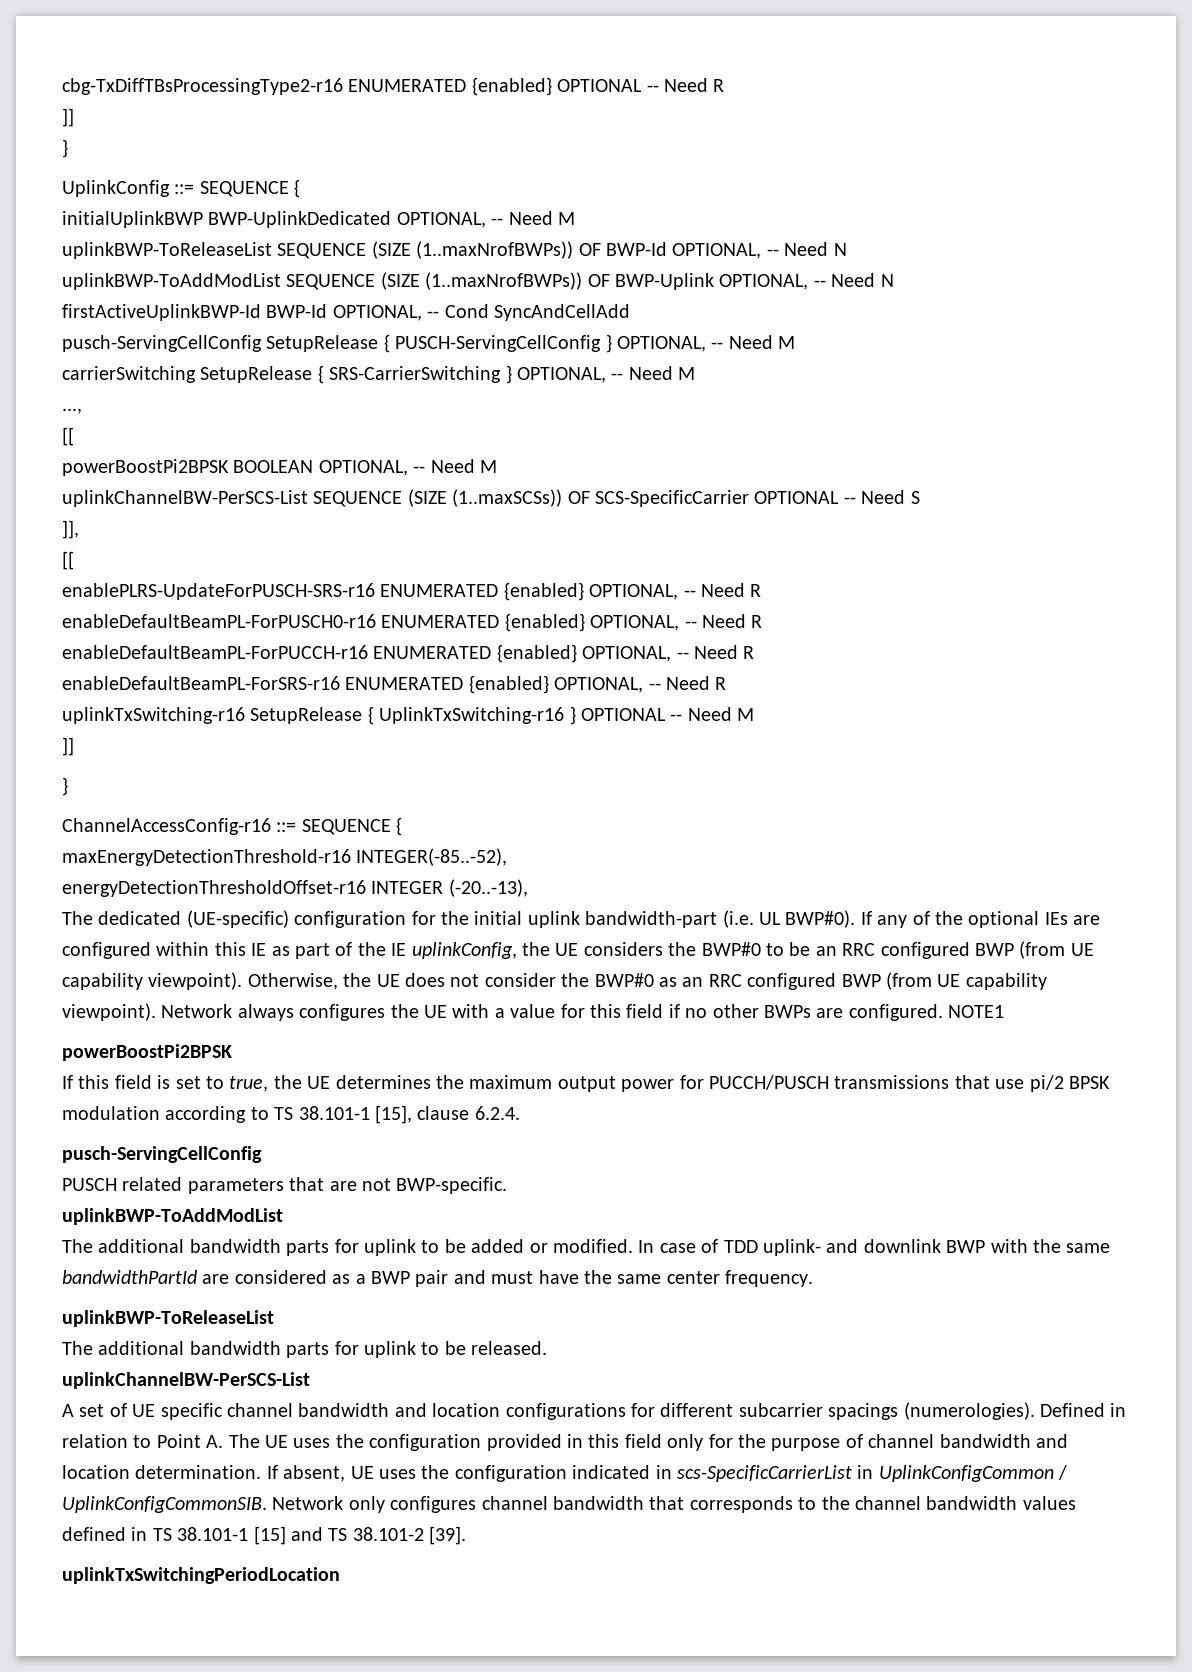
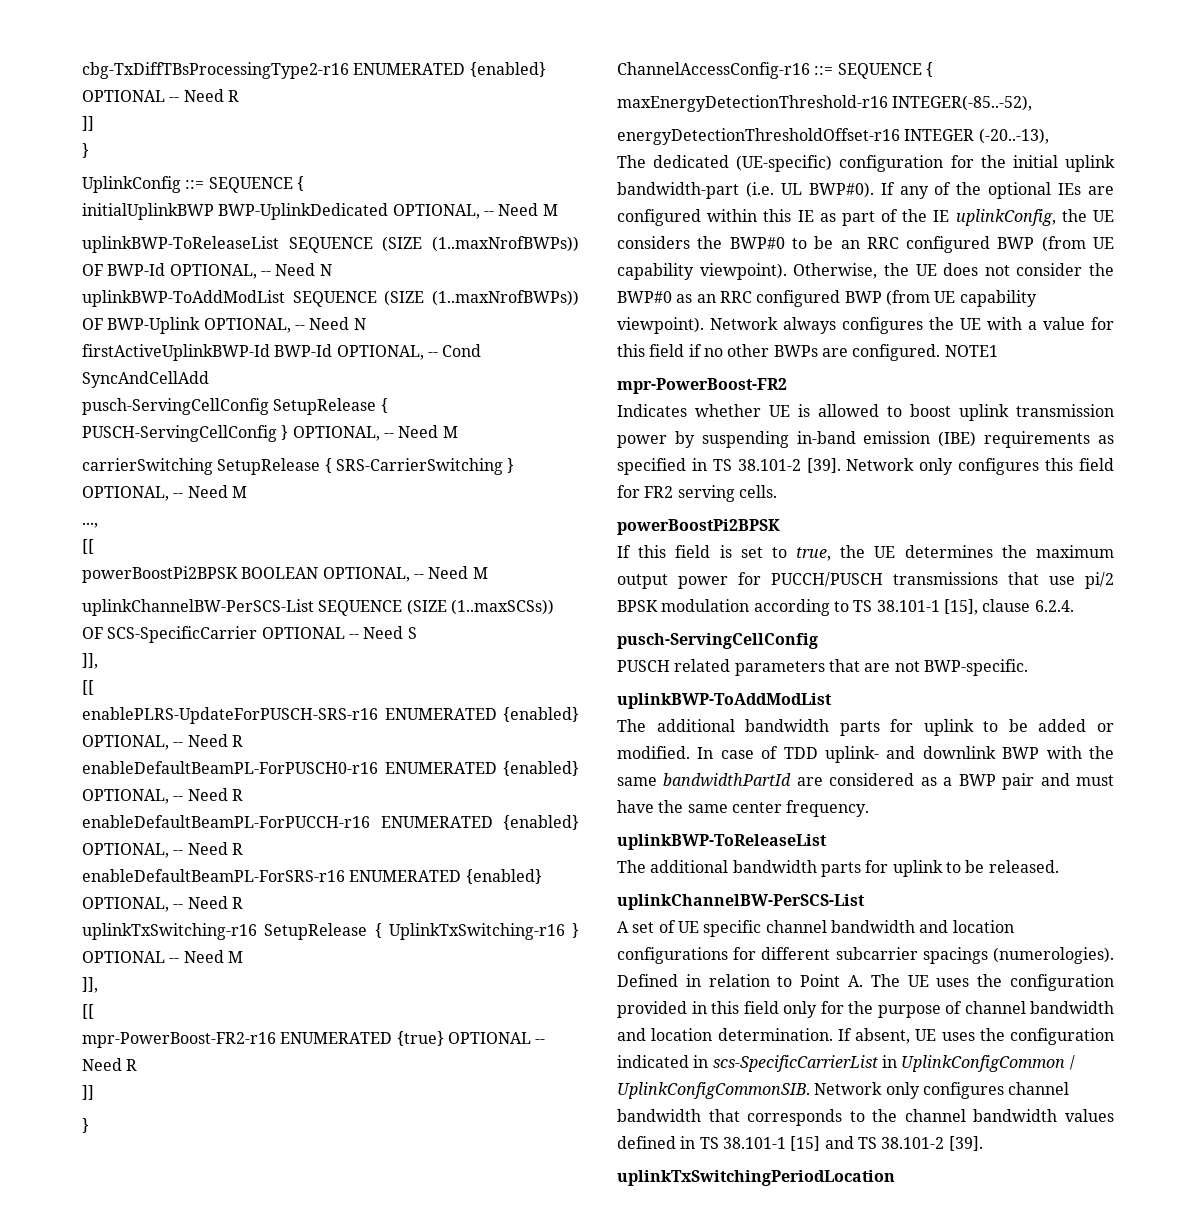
(755, 714) none -> [82,977,98,993] [82,1004,94,1019] [82,1031,546,1048] [82,1058,138,1071] // ]], // [[ // mpr-PowerBoost-FR2-r16 ENUMERATED {true} OPTIONAL -- Need R
(1005, 1011) none -> [617,378,787,394] [617,404,1114,421] [617,431,1114,448] [617,458,1114,475] [617,485,777,502] // mpr-PowerBoost-FR2 // Indicates whether UE is allowed to boost uplink transmission power by suspending in-band emission (IBE) requirements as specified in TS 38.101-2 [39]. Network only configures this field for FR2 serving cells.

